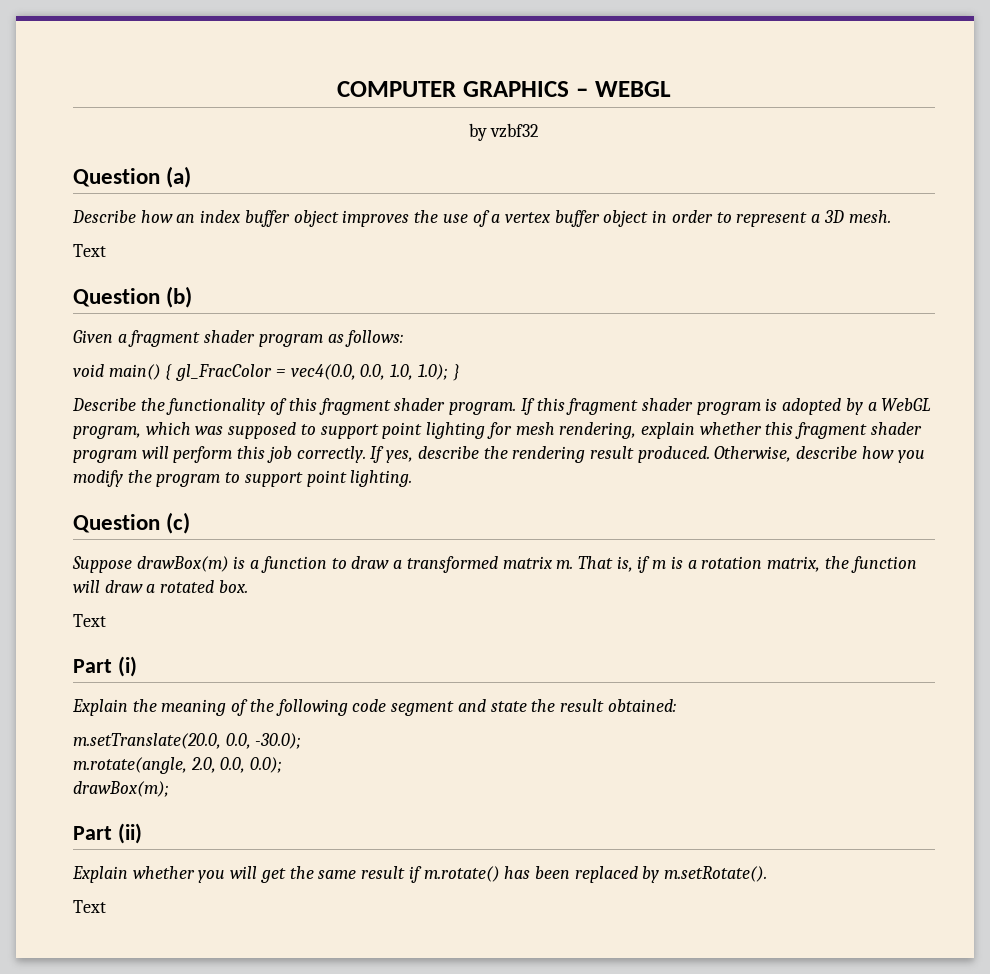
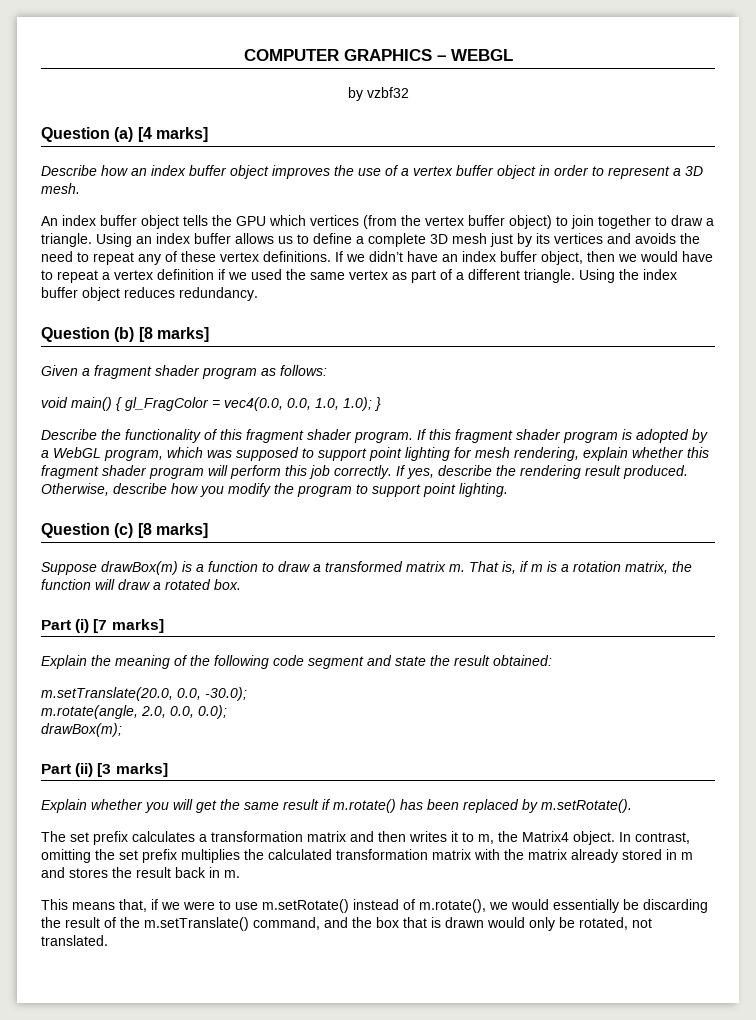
(192, 177) none -> [137,127,208,142] [4 marks]
[73,244,106,257] Text -> [41,215,714,229] [41,233,700,247] [41,251,713,265] [41,269,677,283] [41,287,258,301] An index buffer object tells the GPU which vertices (from the vertex buffer object) to join together to draw a triangle. Using an index buffer allows us to define a complete 3D mesh just by its vertices and avoids the need to repeat any of these vertex definitions. If we didn’t have an index buffer object, then we would have to repeat a vertex definition if we used the same vertex as part of a different triangle. Using the index buffer object reduces redundancy.
(193, 297) none -> [138,327,209,342] [8 marks]
[176,364,273,381] gl_FracColor -> [125,397,209,411] gl_FragColor
(191, 523) none -> [137,523,208,538] [8 marks]
[73,614,106,627] // Text -> (241, 584) none
(137, 666) none -> [93,619,164,633] [7 marks]
(142, 833) none -> [97,763,168,777] [3 marks]
[73,900,106,913] Text -> [41,831,690,845] [41,849,693,863] [41,867,240,878] [41,899,708,913] [41,917,652,931] [41,935,108,946] The set prefix calculates a transformation matrix and then writes it to m, the Matrix4 object. In contrast, omitting the set prefix multiplies the calculated transformation matrix with the matrix already stored in m and stores the result back in m. // This means that, if we were to use m.setRotate() instead of m.rotate(), we would essentially be discarding the result of the m.setTranslate() command, and the box that is drawn would only be rotated, not translated.

